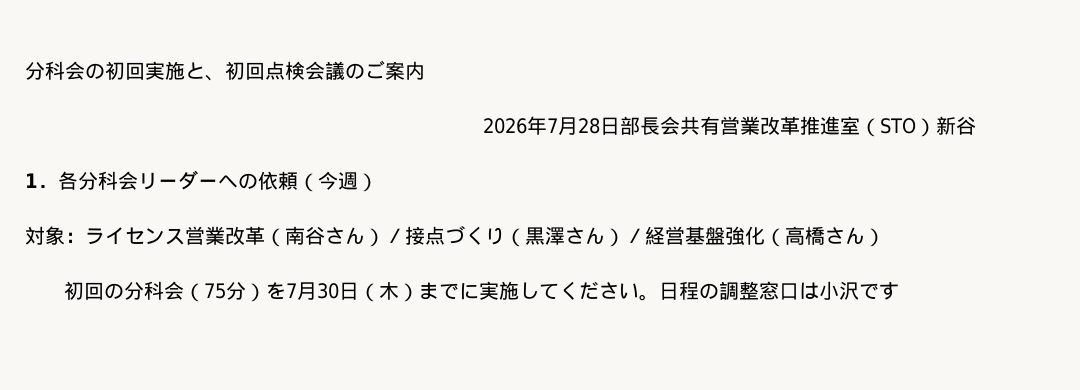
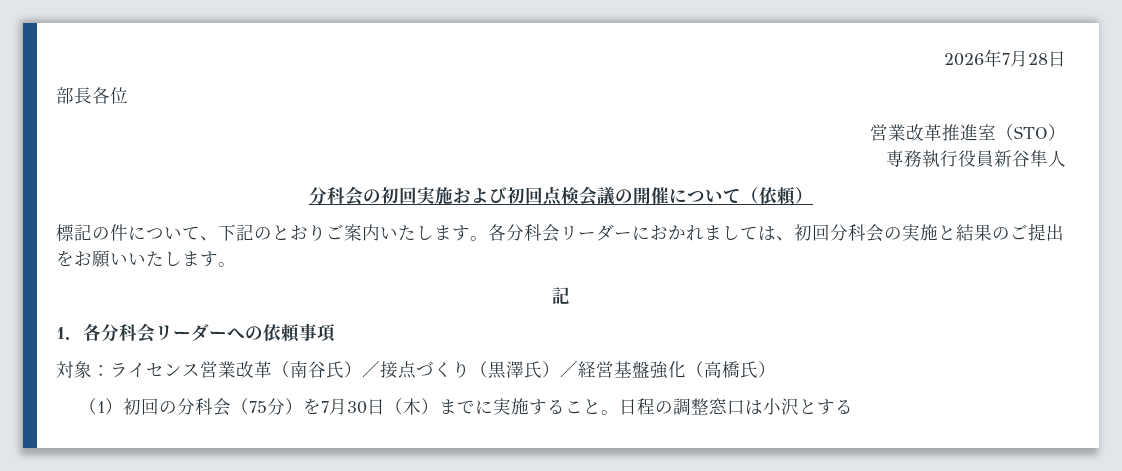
[25,60,425,81] 分科会の初回実施と、初回点検会議のご案内 // -> (944, 59) none
[620,116,720,135] 部長会共有 -> [56,87,128,104] // 部長各位 //
[936,116,976,135] 新谷 -> [886,150,1066,167] [309,186,813,206] [56,223,1064,242] [56,250,236,268] [552,287,570,304] // 専務執行役員新谷隼人 // 分科会の初回実施および初回点検会議の開催について（依頼） // 標記の件について、下記のとおりご案内いたします。各分科会リーダーにおかれましては、初回分科会の実施と結果のご提出をお願いいたします。 // 記
[298,171,378,192] （今週） -> [299,323,335,342] 事項
[325,227,365,245] さん -> [326,361,344,378] 氏
[565,227,605,245] さん -> [524,361,542,378] 氏
[825,227,885,247] さん） // -> [740,361,776,378] [78,398,123,415] 氏） // （1）
[518,281,639,300] してください -> [528,399,601,415] すること
[858,282,899,300] です -> [798,399,853,415] とする

